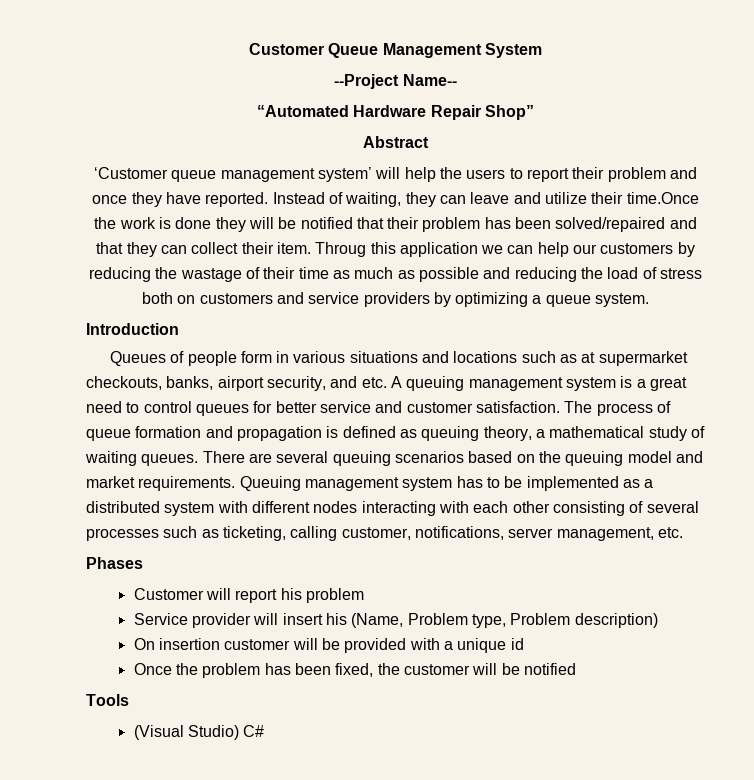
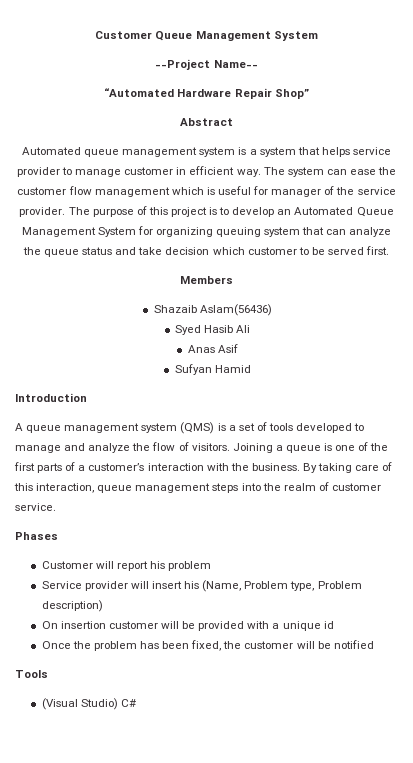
[94,167,697,182] [92,192,699,207] [94,217,697,232] [96,242,695,257] [89,267,702,282] [141,292,650,307] [86,323,179,335] [109,351,688,366] [86,376,687,391] [86,401,671,416] [86,426,705,441] [85,451,703,466] [86,476,654,491] [86,501,699,516] [86,526,683,541] ‘Customer queue management system’ will help the users to report their problem and once they have reported. Instead of waiting, they can leave and utilize their time.Once the work is done they will be notified that their problem has been solved/repaired and that they can collect their item. Throug this application we can help our customers by reducing the wastage of their time as much as possible and reducing the load of stress both on customers and service providers by optimizing a queue system. // Introduction // Queues of people form in various situations and locations such as at supermarket checkouts, banks, airport security, and etc. A queuing management system is a great need to control queues for better service and customer satisfaction. The process of queue formation and propagation is defined as queuing theory, a mathematical study of waiting queues. There are several queuing scenarios based on the queuing model and market requirements. Queuing management system has to be implemented as a distributed system with different nodes interacting with each other consisting of several processes such as ticketing, calling customer, notifications, server management, etc. -> [22,147,391,157] [16,166,397,177] [17,186,396,197] [19,206,394,217] [21,226,392,237] [22,246,390,257] [180,276,233,284] [153,304,272,316] [175,325,251,335] [187,344,238,353] [174,364,251,375] [15,393,87,402] [15,422,365,434] [15,442,389,453] [14,462,393,473] [14,482,381,493] [15,503,56,511] Automated queue management system is a system that helps service provider to manage customer in efficient way. The system can ease the customer flow management which is useful for manager of the service provider. The purpose of this project is to develop an Automated Queue Management System for organizing queuing system that can analyze the queue status and take decision which customer to be served first. // Members // Shazaib Aslam(56436) // Syed Hasib Ali // Anas Asif // Sufyan Hamid // Introduction // A queue management system (QMS) is a set of tools developed to manage and analyze the flow of visitors. Joining a queue is one of the first parts of a customer’s interaction with the business. By taking care of this interaction, queue management steps into the realm of customer service.

